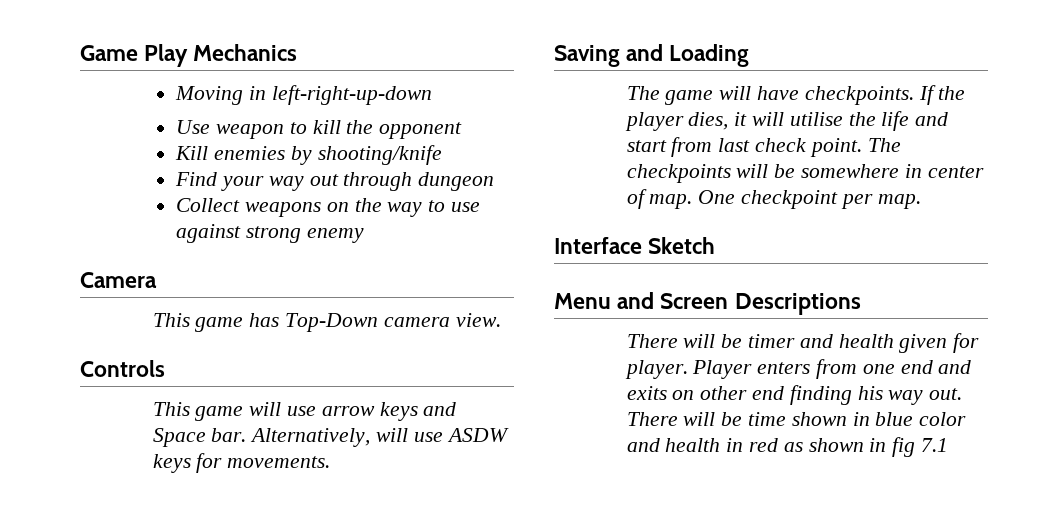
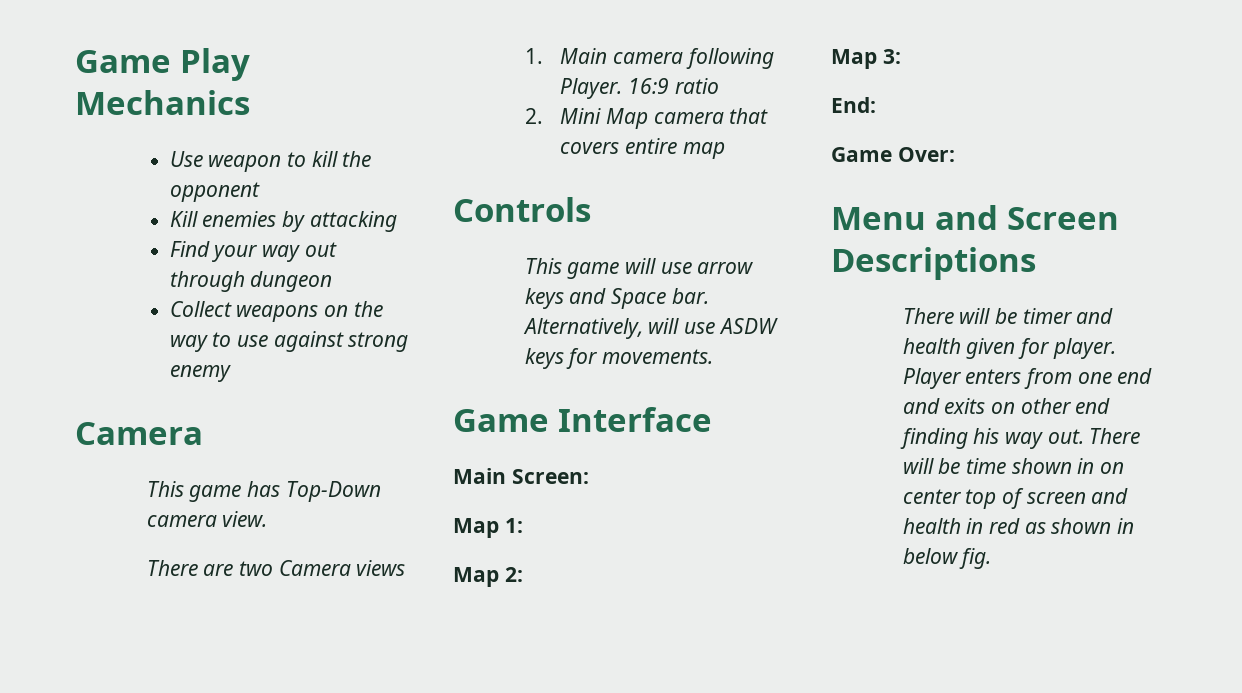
[175,85,432,105] // Moving in left-right-up-down -> (250, 102) none
[317,145,442,165] shooting/knife -> [309,211,397,232] attacking
(501, 320) none -> [146,560,406,576] [524,48,774,69] [560,78,719,99] [524,108,769,129] [560,138,725,159] // There are two Camera views // 1. Main camera following Player. 16:9 ratio // 2. Mini Map camera that covers entire map
[554,44,750,67] [626,85,966,105] [624,111,949,131] [626,137,901,157] [626,164,984,183] [626,189,921,209] [554,237,716,254] Saving and Loading // The game will have checkpoints. If the player dies, it will utilise the life and start from last check point. The checkpoints will be somewhere in center of map. One checkpoint per map. // Interface Sketch -> [453,407,712,432] [453,468,589,484] [453,518,523,538] [453,567,523,587] [831,49,901,69] [831,97,876,113] [831,147,955,162] Game Interface // Main Screen: // Map 1: // Map 2: // Map 3: // End: // Game Over:
[875,412,967,426] blue color -> [1099,462,1124,474] [902,488,1086,509] on center top of screen
[892,437,948,457] fig 7.1 -> [902,548,992,569] below fig.

